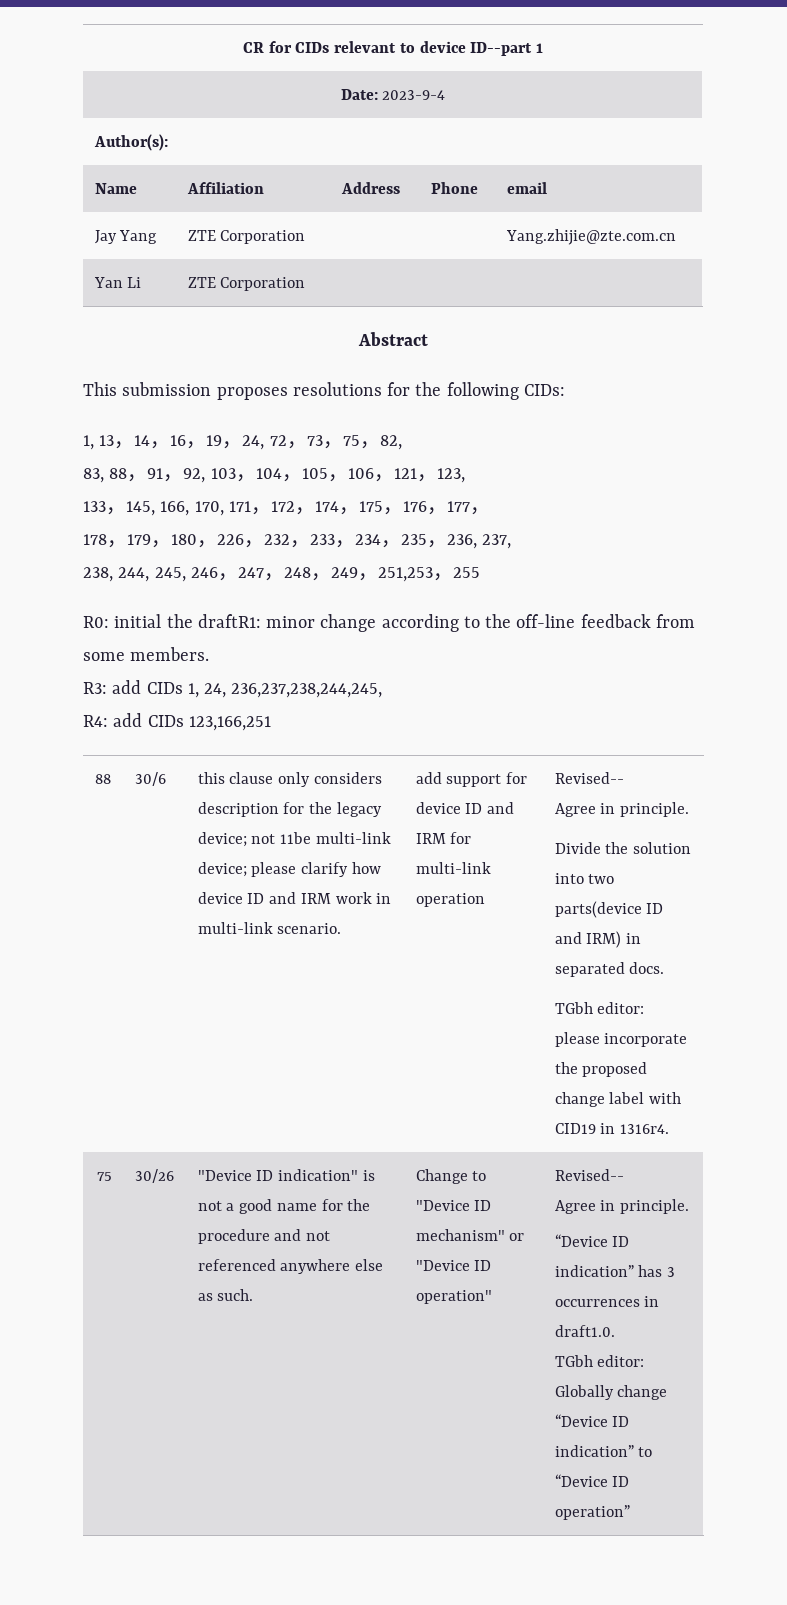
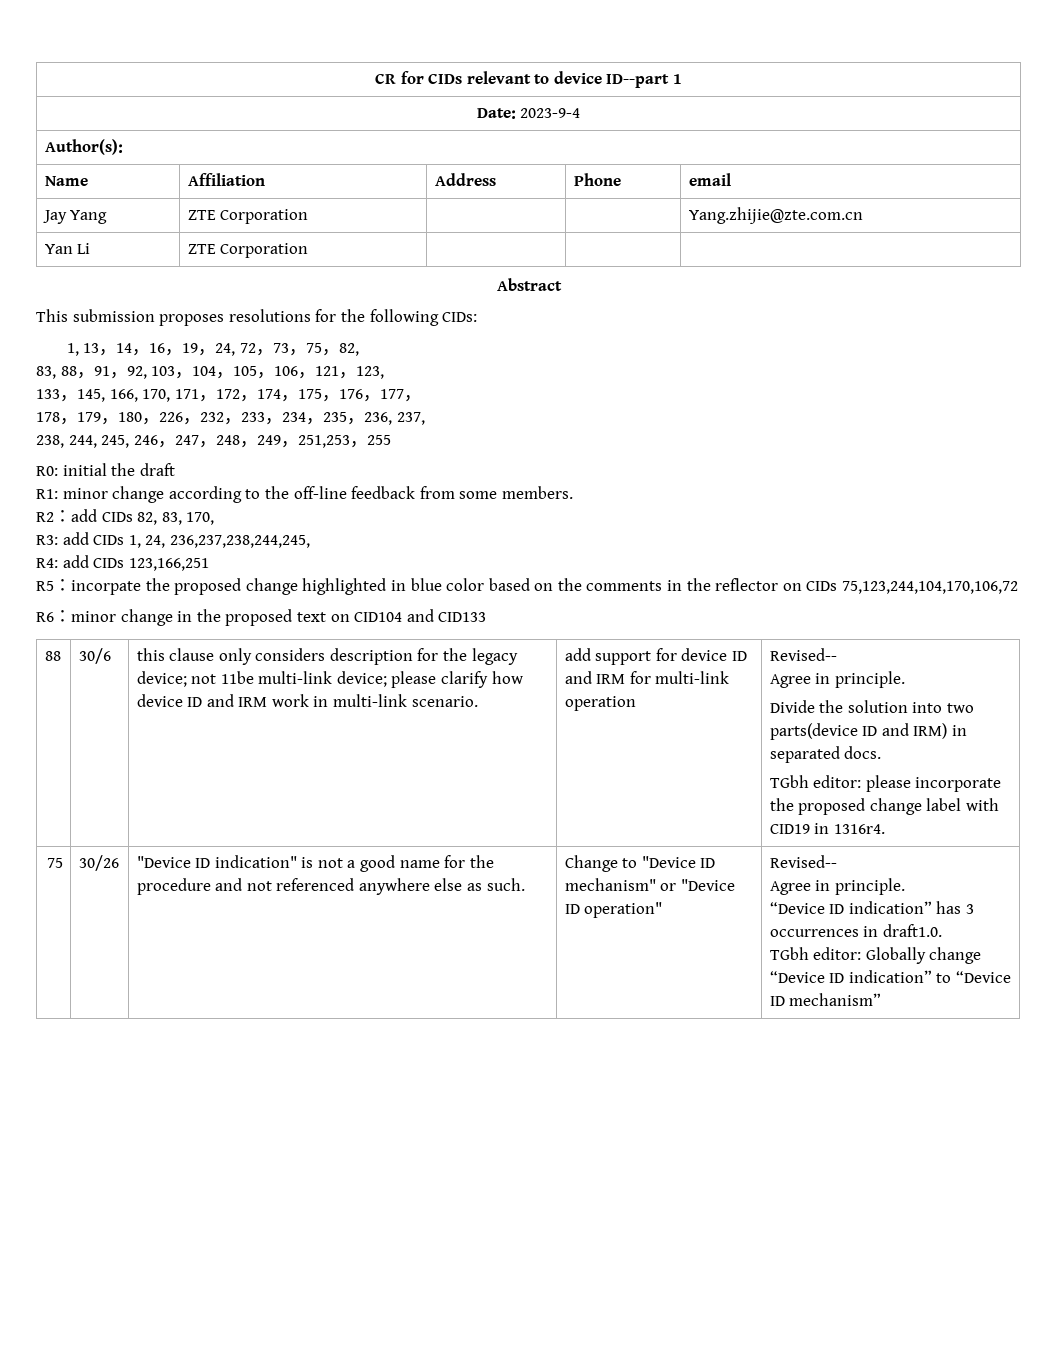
[197,614,261,628] draftR1: -> [139,463,175,476] [36,489,58,499] draft // R1:
(210, 654) none -> [36,509,215,525] // R2：add CIDs 82, 83, 170,
(271, 723) none -> [36,578,1019,595] [36,609,487,626] // R5：incorpate the proposed change highlighted in blue color based on the comments in the reflector on CIDs 75,123,244,104,170,106,72 // R6：minor change in the proposed text on CID104 and CID133
[554,1505,630,1520] operation” -> [789,993,882,1006] mechanism”

